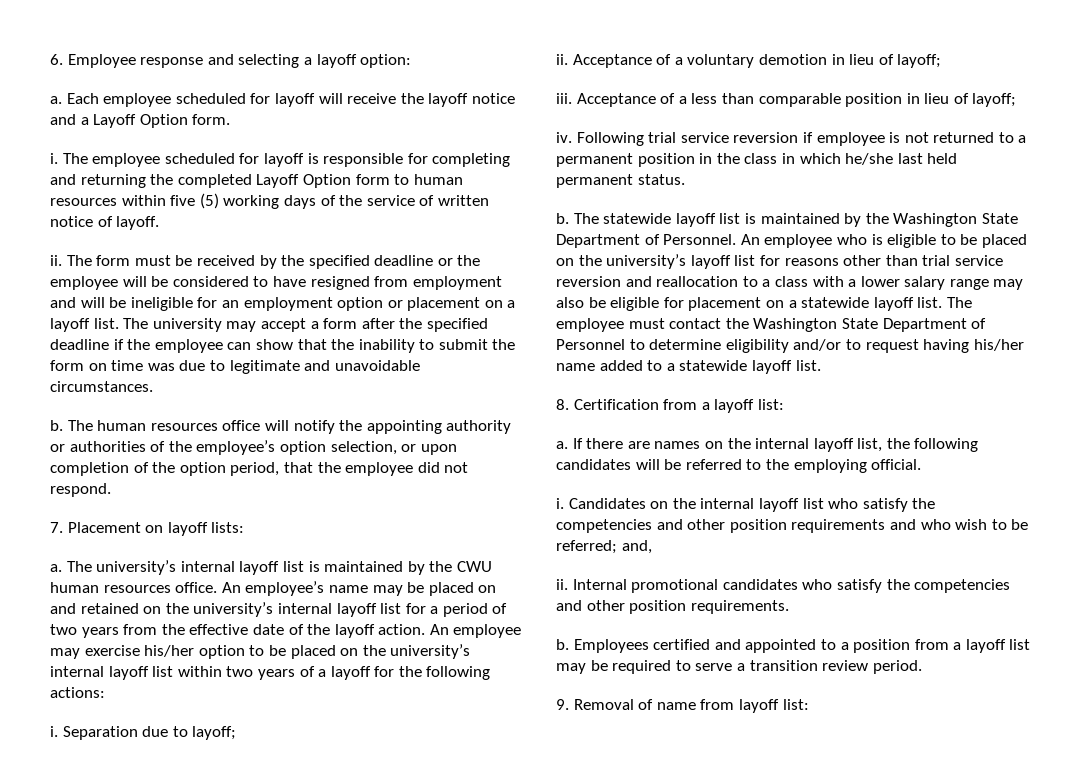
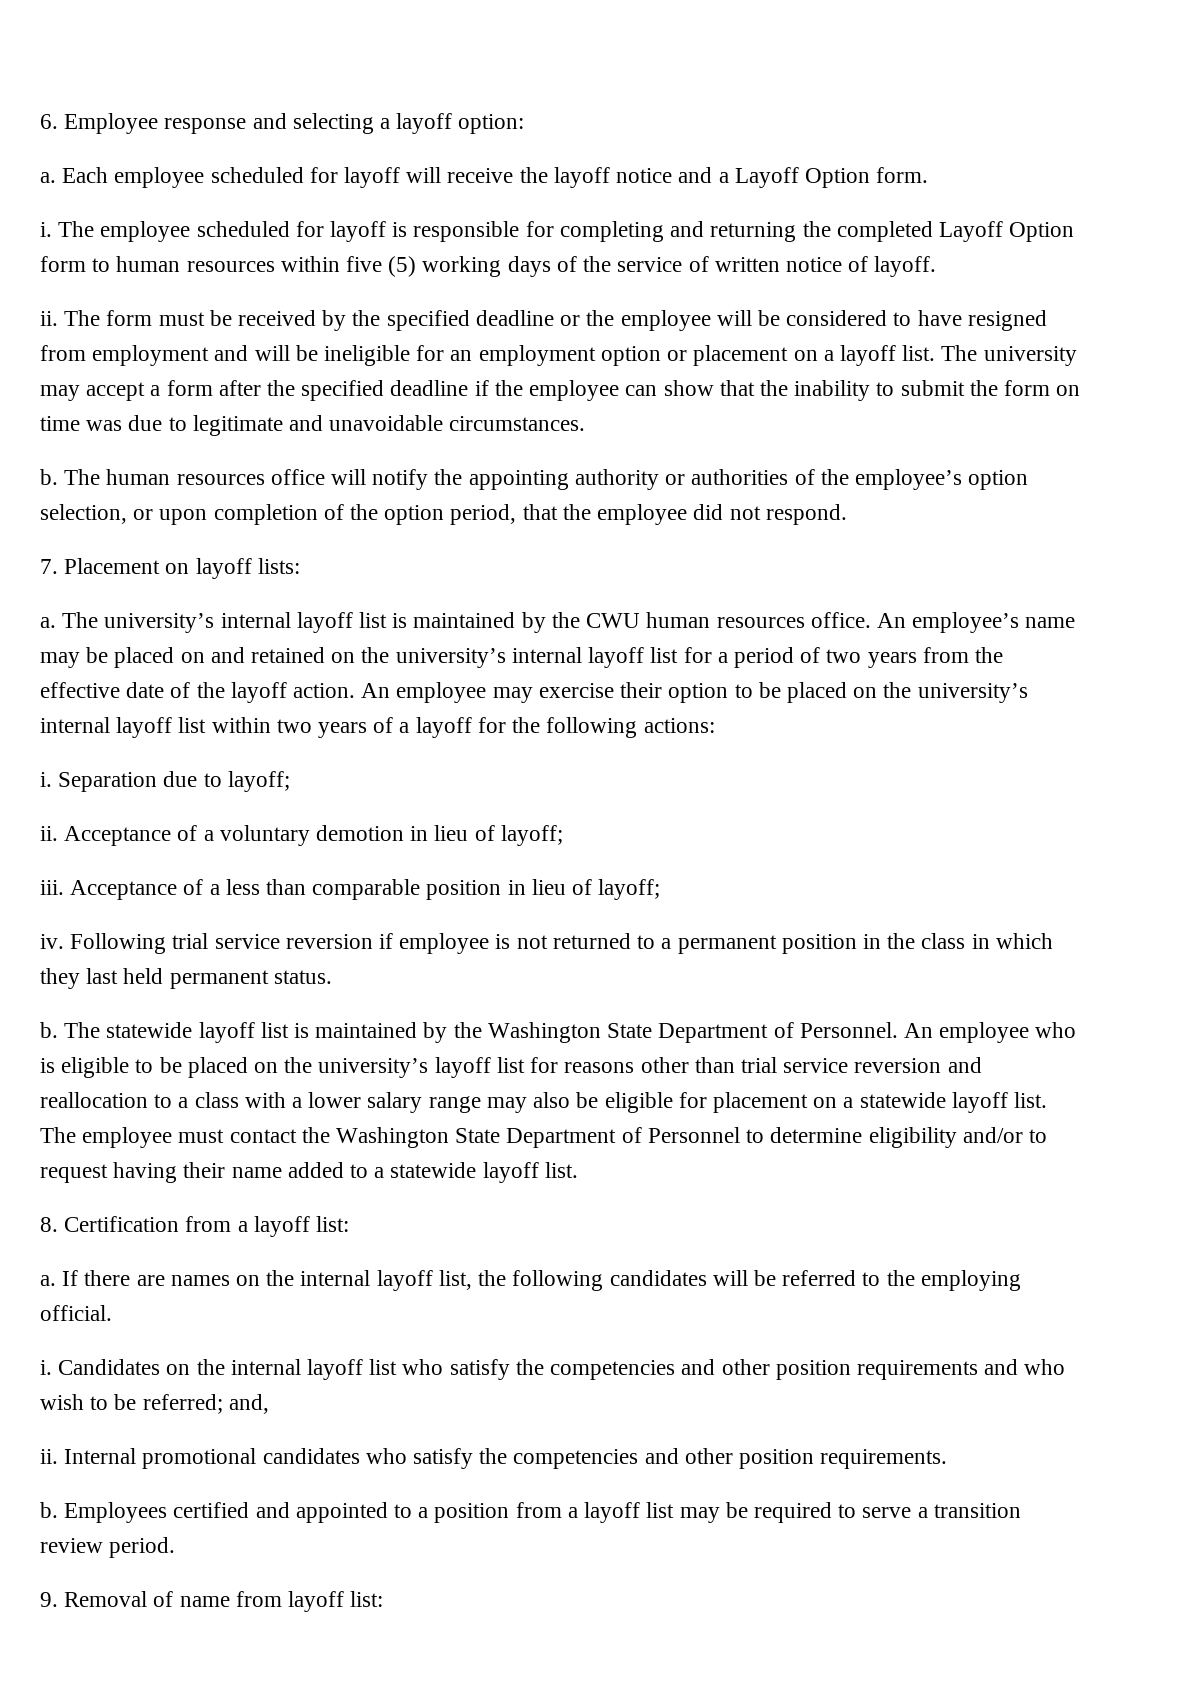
[144,645,195,657] his/her -> [620,682,663,698] their
[845,153,894,165] he/she -> [40,968,80,989] they
[973,339,1024,351] his/her -> [183,1162,226,1178] their

